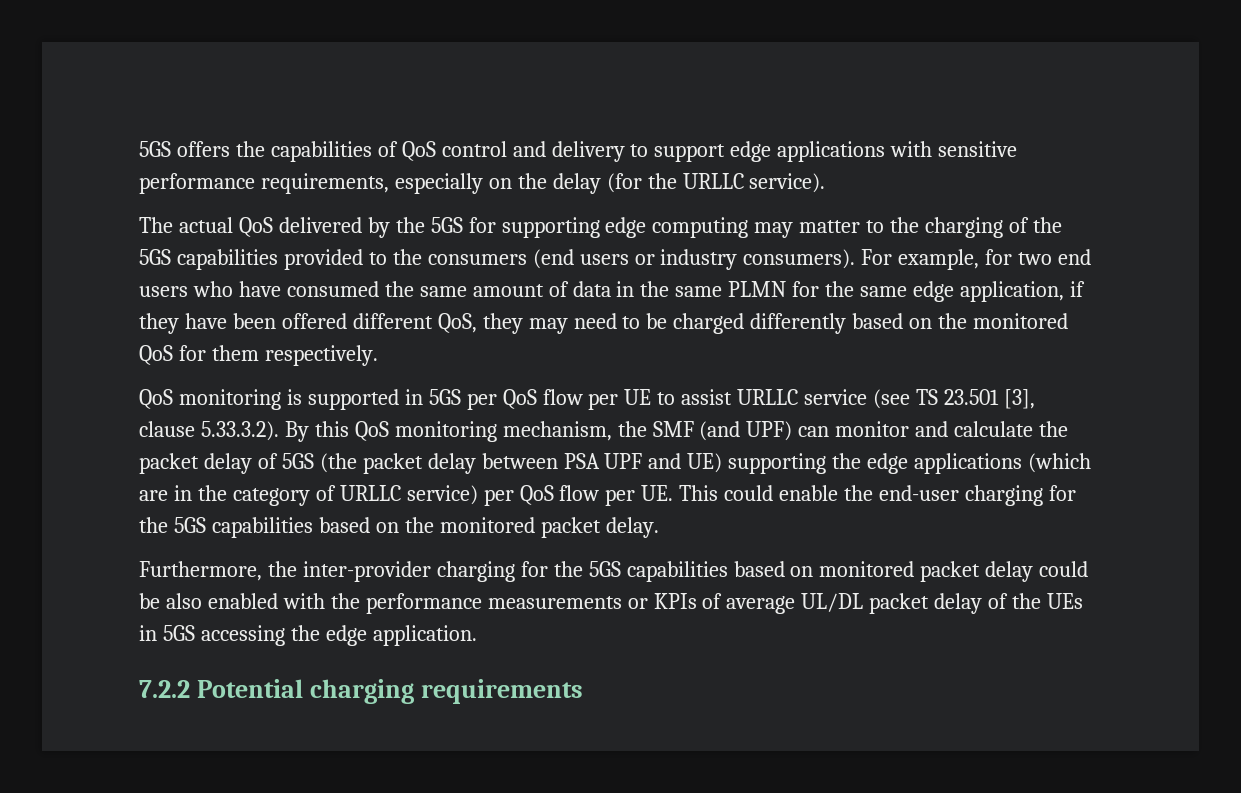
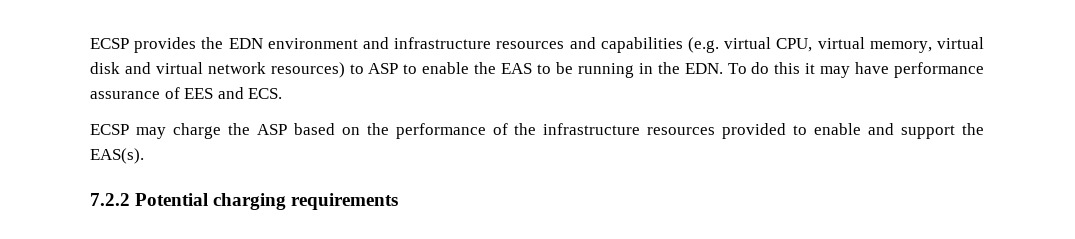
[139,141,1018,162] [139,173,826,194] [139,217,1062,238] [139,249,1092,270] [139,281,1085,302] [139,313,1069,334] [139,345,378,366] [139,389,1035,410] [139,421,1069,442] [139,453,1092,474] [139,485,1076,506] [139,517,659,538] [139,561,1089,582] [139,593,1084,614] [139,625,477,646] 5GS offers the capabilities of QoS control and delivery to support edge applications with sensitive performance requirements, especially on the delay (for the URLLC service). // The actual QoS delivered by the 5GS for supporting edge computing may matter to the charging of the 5GS capabilities provided to the consumers (end users or industry consumers). For example, for two end users who have consumed the same amount of data in the same PLMN for the same edge application, if they have been offered different QoS, they may need to be charged differently based on the monitored QoS for them respectively. // QoS monitoring is supported in 5GS per QoS flow per UE to assist URLLC service (see TS 23.501 [3], clause 5.33.3.2). By this QoS monitoring mechanism, the SMF (and UPF) can monitor and calculate the packet delay of 5GS (the packet delay between PSA UPF and UE) supporting the edge applications (which are in the category of URLLC service) per QoS flow per UE. This could enable the end-user charging for the 5GS capabilities based on the monitored packet delay. // Furthermore, the inter-provider charging for the 5GS capabilities based on monitored packet delay could be also enabled with the performance measurements or KPIs of average UL/DL packet delay of the UEs in 5GS accessing the edge application. -> [90,37,985,53] [90,62,984,78] [90,87,283,99] [90,123,985,139] [90,148,144,164] ECSP provides the EDN environment and infrastructure resources and capabilities (e.g. virtual CPU, virtual memory, virtual disk and virtual network resources) to ASP to enable the EAS to be running in the EDN. To do this it may have performance assurance of EES and ECS. // ECSP may charge the ASP based on the performance of the infrastructure resources provided to enable and support the EAS(s).

